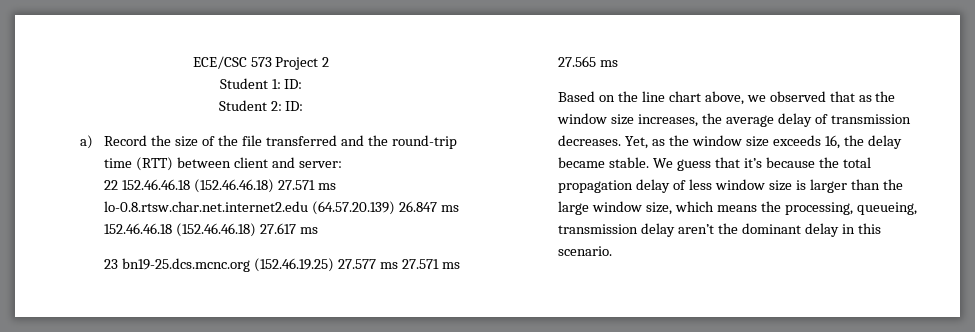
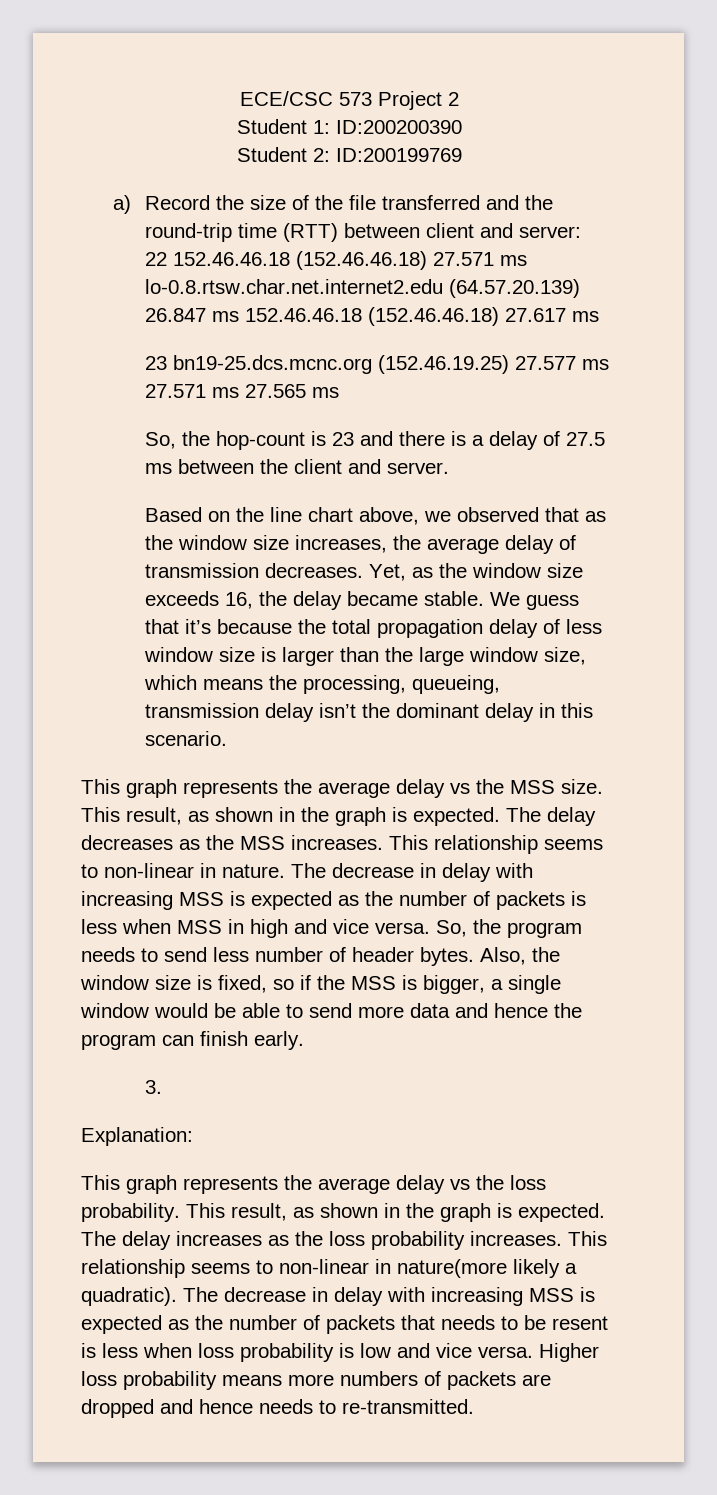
[284,79,303,89] ID: -> [336,120,462,134] ID:200200390
[285,101,304,111] ID: -> [336,148,462,162] ID:200199769
(619, 63) none -> [144,431,605,450] [144,459,449,474] // So, the hop-count is 23 and there is a delay of 27.5 ms between the client and server.
[678,224,715,234] aren’t -> [318,703,356,718] isn’t
(613, 251) none -> [81,779,603,798] [81,807,596,826] [81,835,603,854] [81,863,533,882] [81,891,586,910] [81,919,582,938] [81,947,560,966] [80,975,561,994] [80,1003,582,1018] [81,1031,304,1050] [144,1080,162,1094] [81,1127,193,1146] [81,1175,546,1194] [81,1203,605,1222] [81,1231,607,1250] [81,1259,577,1278] [81,1287,595,1306] [81,1315,608,1334] [81,1343,599,1362] [81,1371,551,1390] [81,1399,474,1418] // This graph represents the average delay vs the MSS size. This result, as shown in the graph is expected. The delay decreases as the MSS increases. This relationship seems to non-linear in nature. The decrease in delay with increasing MSS is expected as the number of packets is less when MSS in high and vice versa. So, the program needs to send less number of header bytes. Also, the window size is fixed, so if the MSS is bigger, a single window would be able to send more data and hence the program can finish early. // 3. // Explanation: // This graph represents the average delay vs the loss probability. This result, as shown in the graph is expected. The delay increases as the loss probability increases. This relationship seems to non-linear in nature(more likely a quadratic). The decrease in delay with increasing MSS is expected as the number of packets that needs to be resent is less when loss probability is low and vice versa. Higher loss probability means more numbers of packets are dropped and hence needs to re-transmitted.

